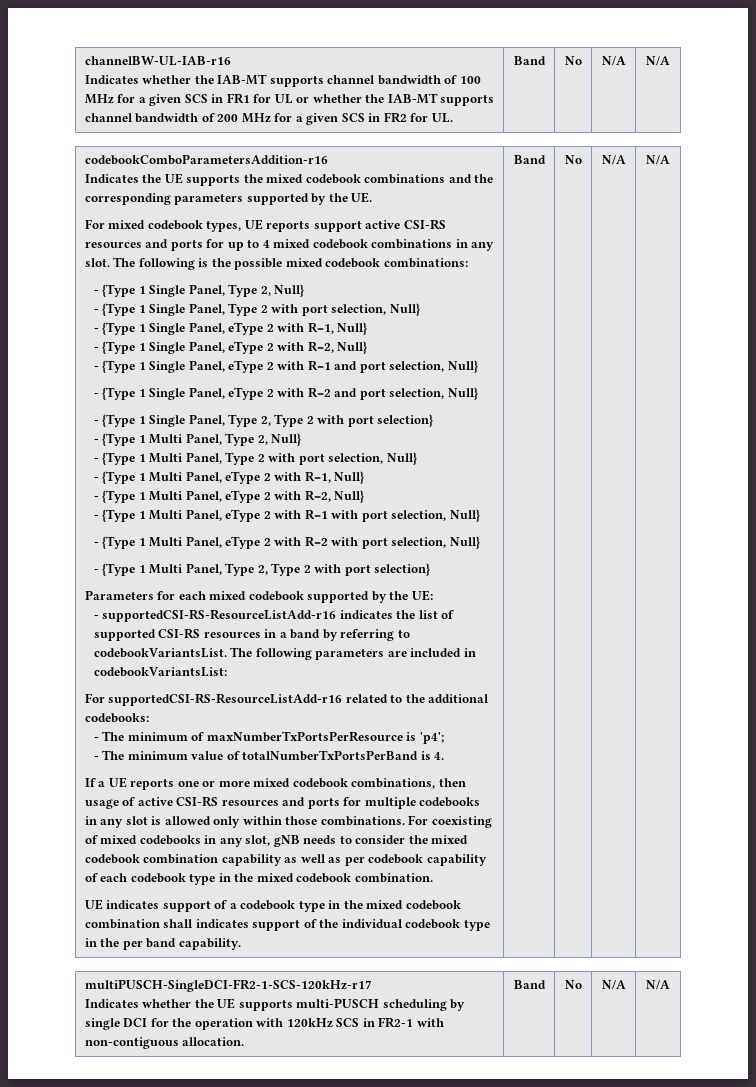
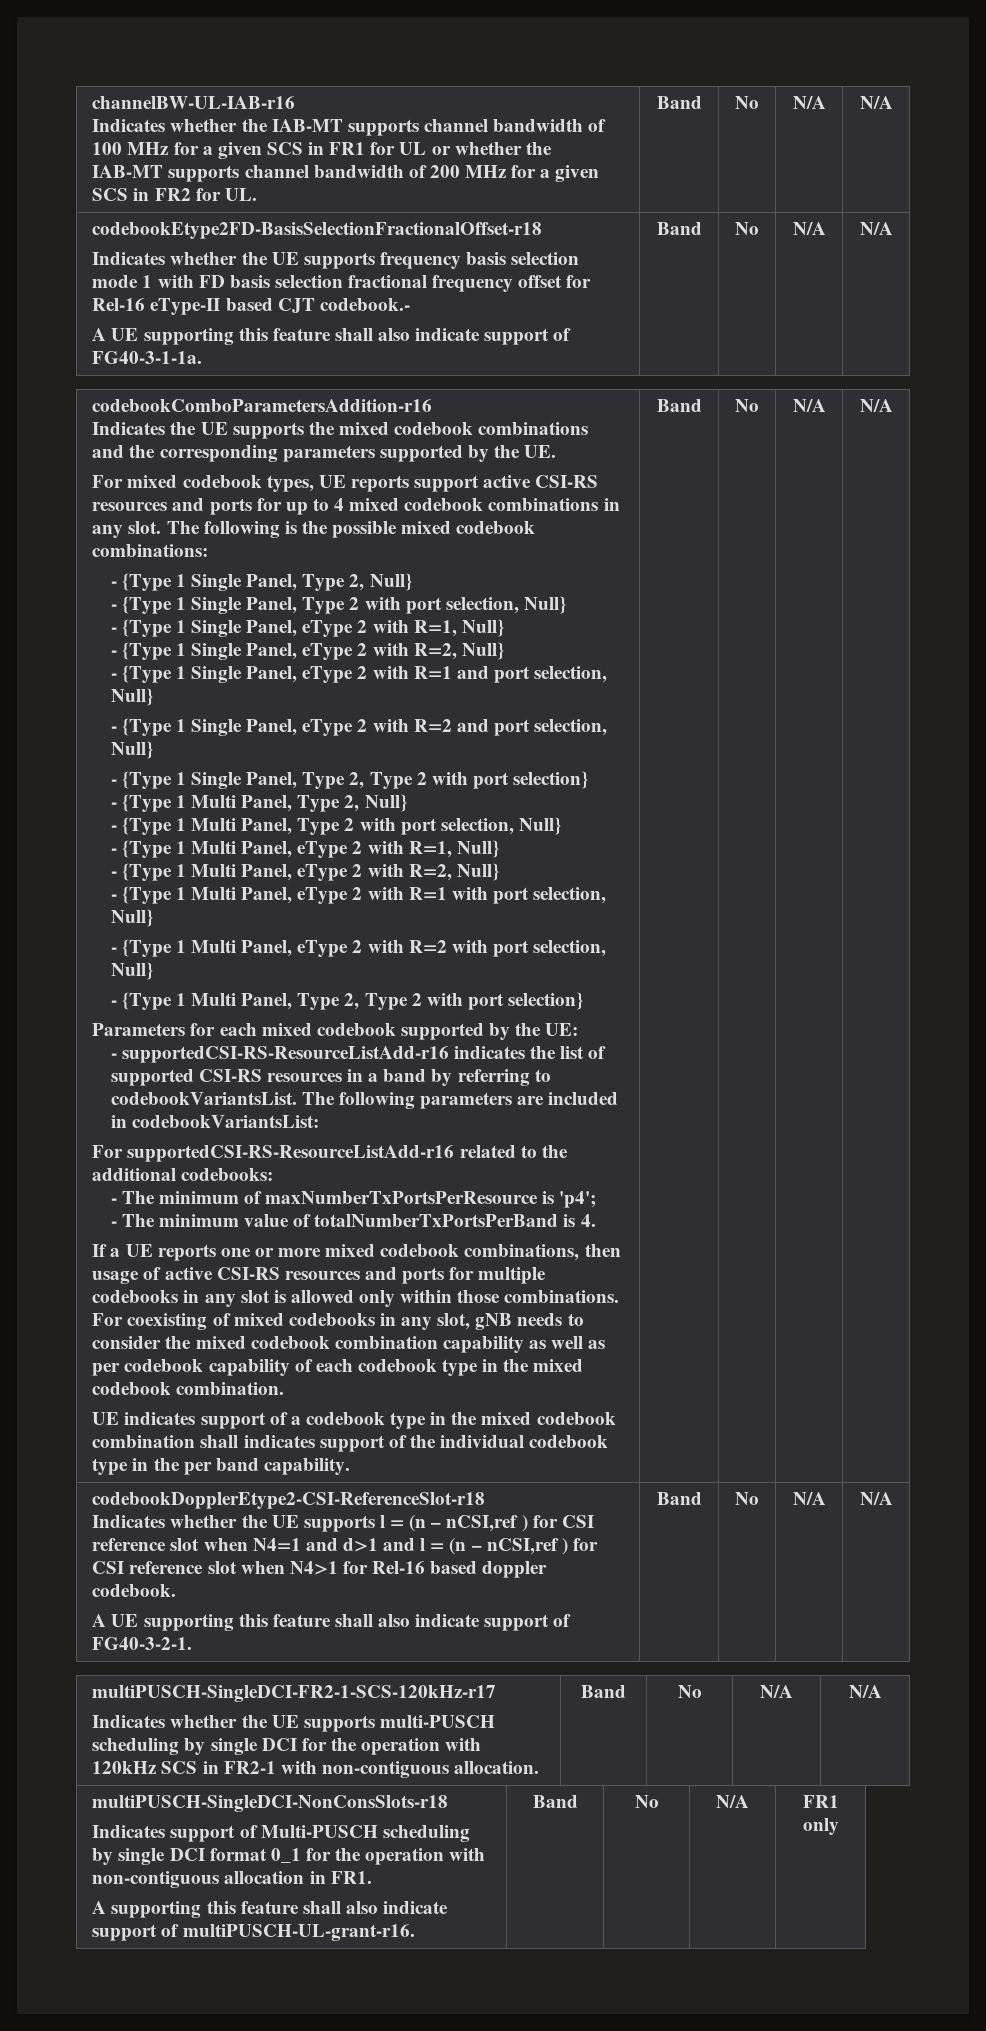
(670, 61) none -> [92,222,543,239] [92,252,580,269] [92,275,592,292] [92,298,410,315] [92,328,572,345] [92,351,203,364] [656,222,702,235] [735,222,759,235] [792,222,826,235] [859,222,893,235] // codebookEtype2FD-BasisSelectionFractionalOffset-r18 // Indicates whether the UE supports frequency basis selection mode 1 with FD basis selection fractional frequency offset for Rel-16 eType-II based CJT codebook.- // A UE supporting this feature shall also indicate support of FG40-3-1-1a. | Band | No | N/A | N/A
(670, 160) none -> [92,1492,486,1509] [92,1515,595,1532] [92,1538,599,1555] [92,1561,548,1578] [92,1584,177,1597] [92,1614,572,1631] [92,1637,193,1650] [656,1492,702,1505] [735,1492,759,1505] [792,1492,826,1505] [859,1492,893,1505] // codebookDopplerEtype2-CSI-ReferenceSlot-r18 // Indicates whether the UE supports l = (n – nCSI,ref ) for CSI reference slot when N4=1 and d>1 and l = (n – nCSI,ref ) for CSI reference slot when N4>1 for Rel-16 based doppler codebook. // A UE supporting this feature shall also indicate support of FG40-3-2-1. | Band | No | N/A | N/A
(670, 985) none -> [92,1795,449,1812] [92,1825,470,1842] [92,1848,486,1865] [92,1871,372,1888] [92,1901,449,1918] [92,1924,415,1941] [532,1795,578,1808] [634,1795,659,1808] [716,1795,749,1808] [802,1795,839,1808] [802,1818,839,1835] // multiPUSCH-SingleDCI-NonConsSlots-r18 // Indicates support of Multi-PUSCH scheduling by single DCI format 0_1 for the operation with non-contiguous allocation in FR1. // A supporting this feature shall also indicate support of multiPUSCH-UL-grant-r16. | Band | No | N/A | FR1 only

